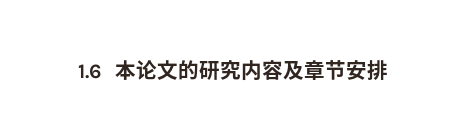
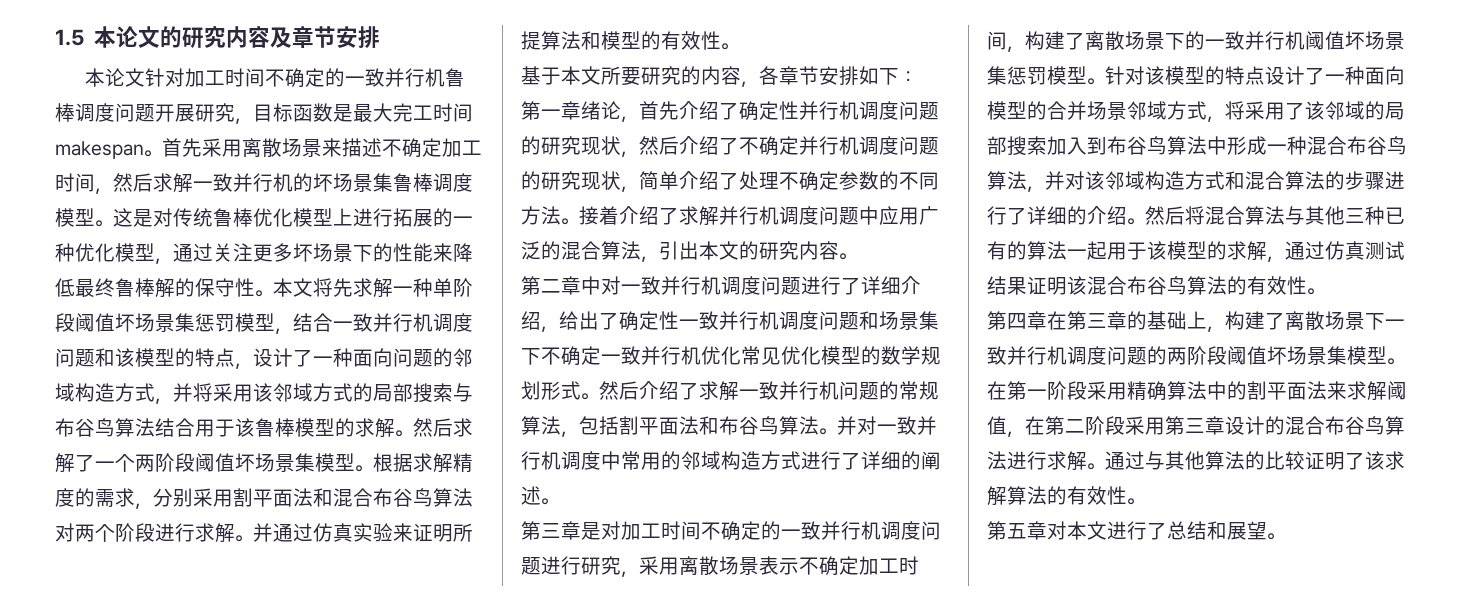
[78,64,101,79] 1.6 -> [55,29,84,46] 1.5
(388, 70) none -> [84,68,465,88] [55,103,473,124] [55,138,482,159] [55,173,473,194] [55,208,473,227] [55,243,473,264] [55,278,473,298] [55,313,473,334] [55,348,473,369] [55,383,473,404] [55,418,473,438] [55,453,473,473] [55,488,473,509] [55,523,473,543] [521,31,739,50] [521,66,917,87] [521,101,939,122] [521,136,939,157] [521,171,939,192] [521,206,939,226] [521,241,857,262] [521,276,921,295] [521,311,939,332] [521,346,941,366] [521,381,939,401] [521,416,937,437] [521,451,941,470] [521,486,559,505] [521,521,941,541] [521,556,919,577] [987,31,1405,52] [987,66,1405,85] [987,101,1405,122] [987,136,1407,156] [987,171,1405,192] [987,206,1405,225] [987,241,1405,262] [987,276,1325,295] [987,311,1405,332] [987,346,1405,365] [987,381,1407,401] [987,416,1405,437] [987,451,1405,471] [987,486,1145,506] [987,521,1285,540] // 本论文针对加工时间不确定的一致并行机鲁棒调度问题开展研究，目标函数是最大完工时间makespan。首先采用离散场景来描述不确定加工时间，然后求解一致并行机的坏场景集鲁棒调度模型。这是对传统鲁棒优化模型上进行拓展的一种优化模型，通过关注更多坏场景下的性能来降低最终鲁棒解的保守性。本文将先求解一种单阶段阈值坏场景集惩罚模型，结合一致并行机调度问题和该模型的特点，设计了一种面向问题的邻域构造方式，并将采用该邻域方式的局部搜索与布谷鸟算法结合用于该鲁棒模型的求解。然后求解了一个两阶段阈值坏场景集模型。根据求解精度的需求，分别采用割平面法和混合布谷鸟算法对两个阶段进行求解。并通过仿真实验来证明所提算法和模型的有效性。 // 基于本文所要研究的内容，各章节安排如下： // 第一章绪论，首先介绍了确定性并行机调度问题的研究现状，然后介绍了不确定并行机调度问题的研究现状，简单介绍了处理不确定参数的不同方法。接着介绍了求解并行机调度问题中应用广泛的混合算法，引出本文的研究内容。 // 第二章中对一致并行机调度问题进行了详细介绍，给出了确定性一致并行机调度问题和场景集下不确定一致并行机优化常见优化模型的数学规划形式。然后介绍了求解一致并行机问题的常规算法，包括割平面法和布谷鸟算法。并对一致并行机调度中常用的邻域构造方式进行了详细的阐述。 // 第三章是对加工时间不确定的一致并行机调度问题进行研究，采用离散场景表示不确定加工时间，构建了离散场景下的一致并行机阈值坏场景集惩罚模型。针对该模型的特点设计了一种面向模型的合并场景邻域方式，将采用了该邻域的局部搜索加入到布谷鸟算法中形成一种混合布谷鸟算法，并对该邻域构造方式和混合算法的步骤进行了详细的介绍。然后将混合算法与其他三种已有的算法一起用于该模型的求解，通过仿真测试结果证明该混合布谷鸟算法的有效性。 // 第四章在第三章的基础上，构建了离散场景下一致并行机调度问题的两阶段阈值坏场景集模型。在第一阶段采用精确算法中的割平面法来求解阈值，在第二阶段采用第三章设计的混合布谷鸟算法进行求解。通过与其他算法的比较证明了该求解算法的有效性。 // 第五章对本文进行了总结和展望。

